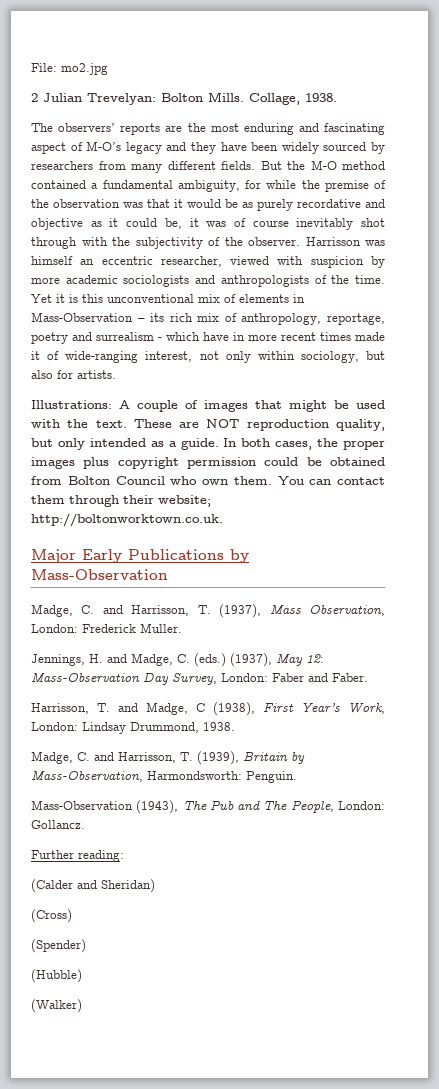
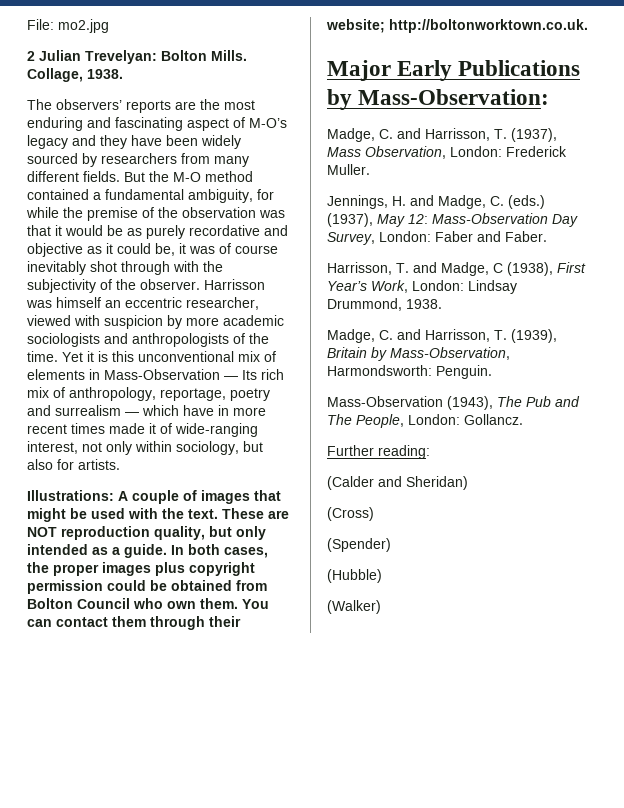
[137,313,165,322] – its -> [224,370,257,380] — Its
[158,337,162,341] - -> [125,412,139,416] —
[31,569,168,580] Mass-Observation -> [358,89,550,105] Mass-Observation:

